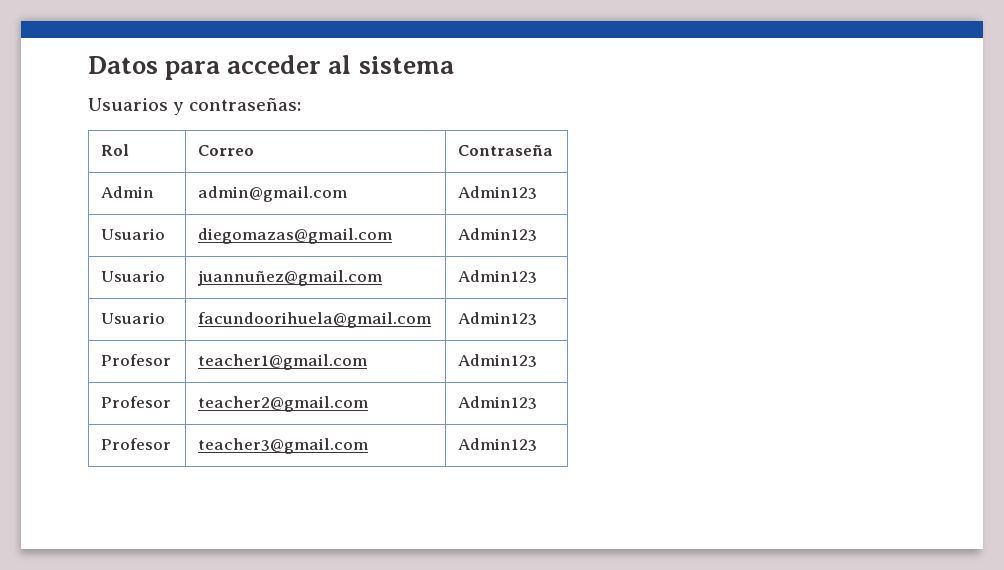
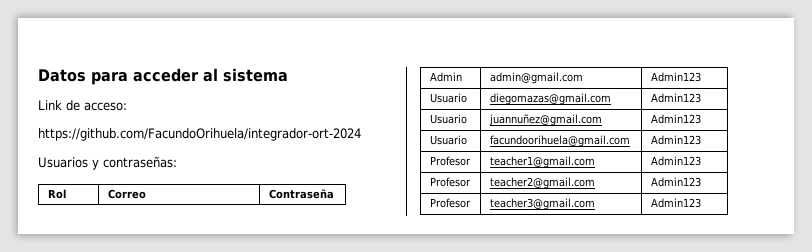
(454, 65) none -> [38,100,127,111] [38,128,361,141] // Link de acceso: // https://github.com/FacundoOrihuela/integrador-ort-2024

